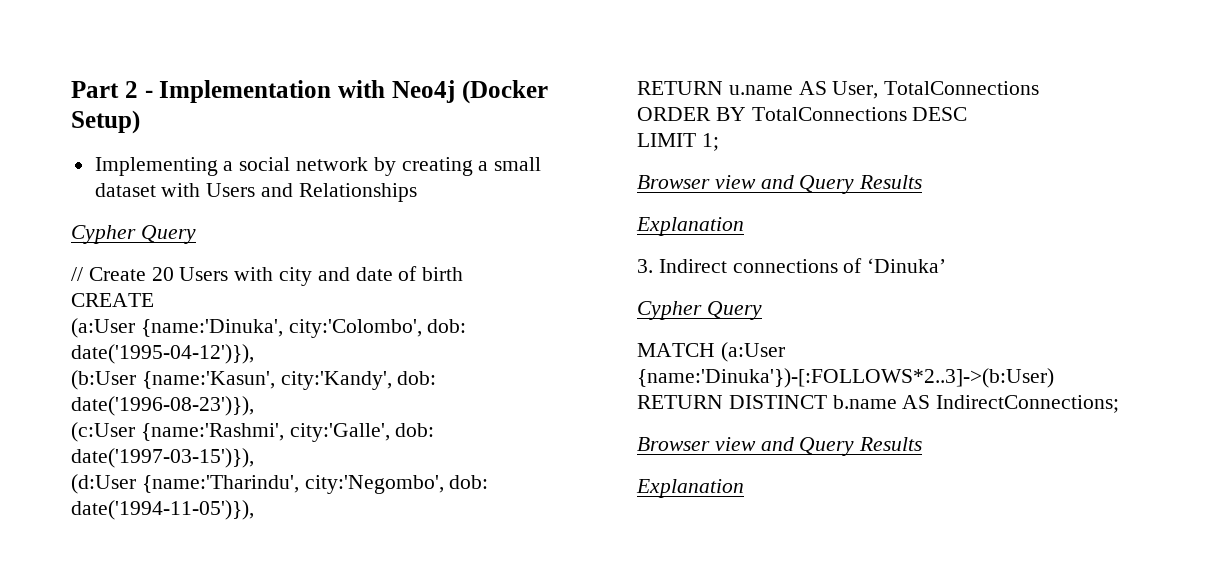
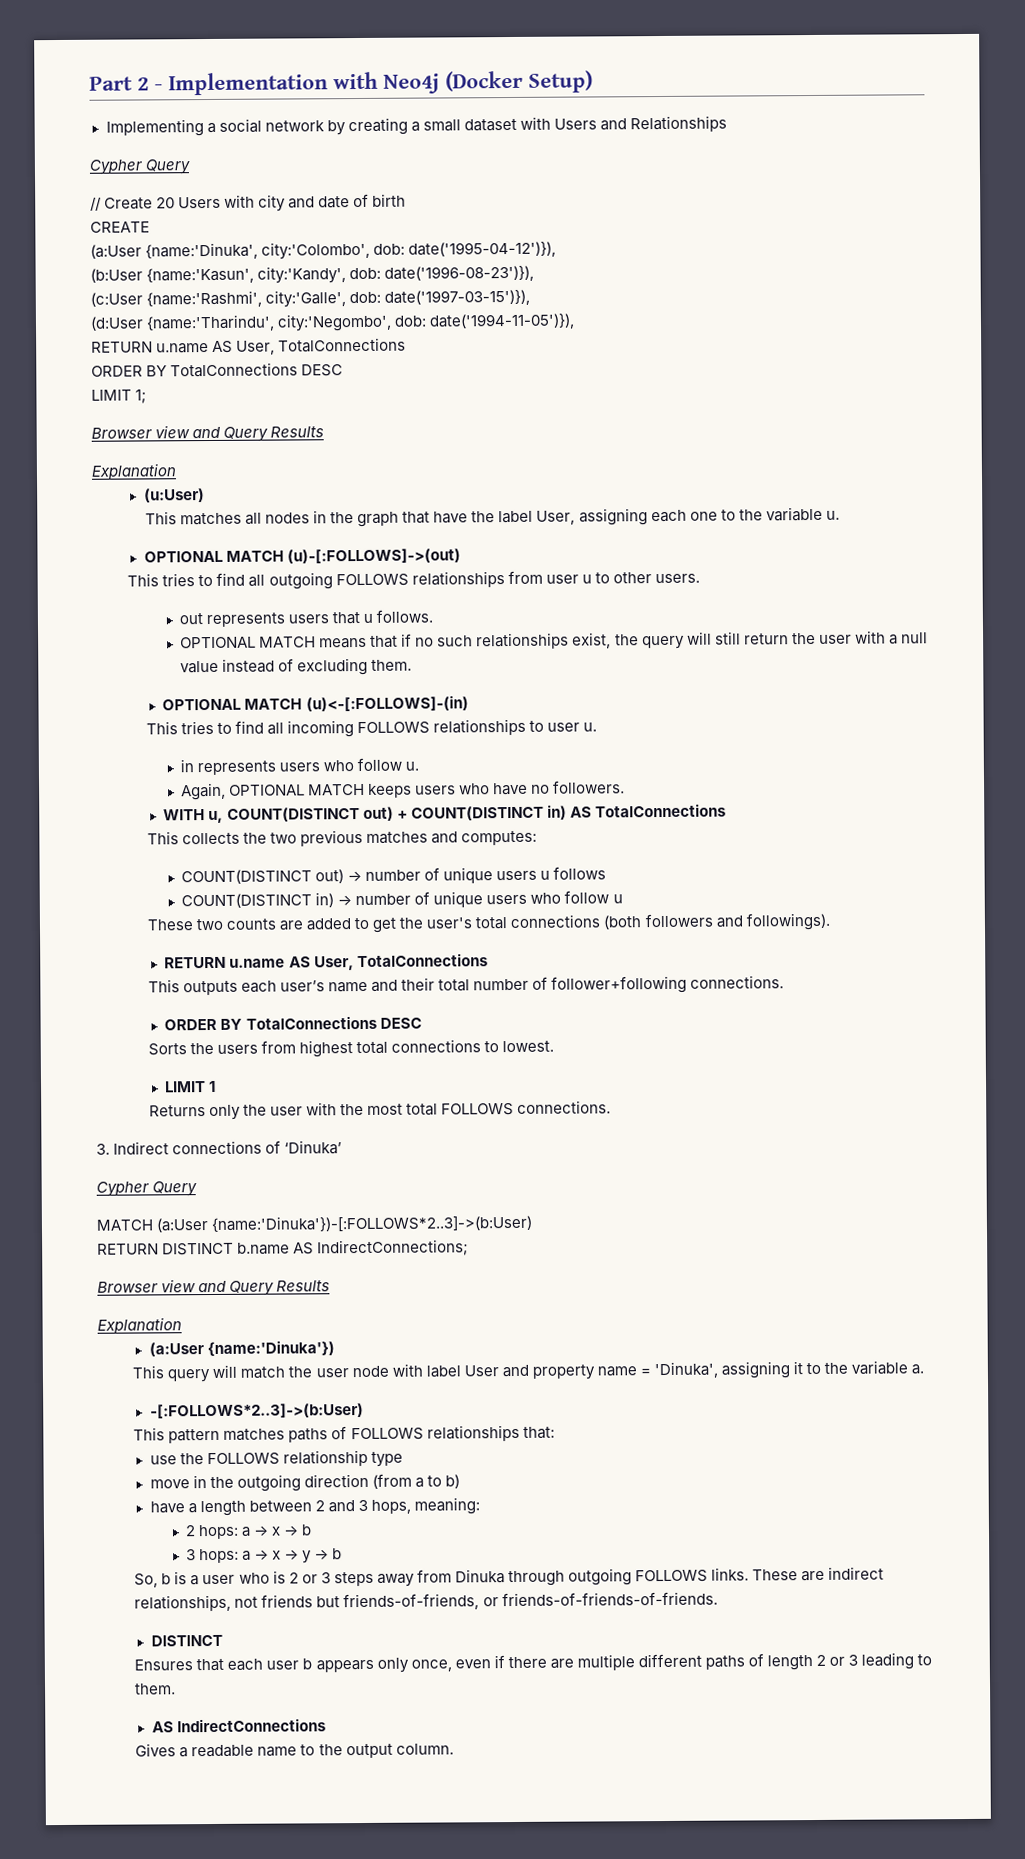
(744, 226) none -> [143,488,205,503] [144,506,840,528] [143,548,461,564] [127,570,700,590] [179,609,434,628] [180,630,928,650] [180,657,413,676] [162,695,469,712] [145,718,598,738] [180,757,420,776] [181,780,626,801] [163,803,726,824] [146,829,538,847] [181,866,607,885] [181,890,623,909] [146,912,831,933] [164,953,488,971] [147,975,785,996] [164,1015,422,1031] [147,1039,555,1058] [164,1080,217,1093] [148,1100,612,1121] // (u:User) // This matches all nodes in the graph that have the label User, assigning each one to the variable u. // OPTIONAL MATCH (u)-[:FOLLOWS]->(out) // This tries to find all outgoing FOLLOWS relationships from user u to other users. // out represents users that u follows. // OPTIONAL MATCH means that if no such relationships exist, the query will still return the user with a null value instead of excluding them. // OPTIONAL MATCH (u)<-[:FOLLOWS]-(in) // This tries to find all incoming FOLLOWS relationships to user u. // in represents users who follow u. // Again, OPTIONAL MATCH keeps users who have no followers. // WITH u, COUNT(DISTINCT out) + COUNT(DISTINCT in) AS TotalConnections // This collects the two previous matches and computes: // COUNT(DISTINCT out) → number of unique users u follows // COUNT(DISTINCT in) → number of unique users who follow u // These two counts are added to get the user's total connections (both followers and followings). // RETURN u.name AS User, TotalConnections // This outputs each user’s name and their total number of follower+following connections. // ORDER BY TotalConnections DESC // Sorts the users from highest total connections to lowest. // LIMIT 1 // Returns only the user with the most total FOLLOWS connections.
(744, 488) none -> [148,1340,335,1357] [132,1360,925,1383] [149,1403,364,1419] [133,1424,555,1444] [149,1449,403,1467] [149,1473,461,1492] [149,1497,481,1517] [185,1524,313,1540] [186,1548,343,1564] [134,1566,885,1588] [134,1591,718,1612] [150,1634,223,1647] [134,1652,933,1673] [134,1683,177,1695] [151,1718,326,1733] [135,1743,454,1759] // (a:User {name:'Dinuka'}) // This query will match the user node with label User and property name = 'Dinuka', assigning it to the variable a. // -[:FOLLOWS*2..3]->(b:User) // This pattern matches paths of FOLLOWS relationships that: // use the FOLLOWS relationship type // move in the outgoing direction (from a to b) // have a length between 2 and 3 hops, meaning: // 2 hops: a → x → b // 3 hops: a → x → y → b // So, b is a user who is 2 or 3 steps away from Dinuka through outgoing FOLLOWS links. These are indirect relationships, not friends but friends-of-friends, or friends-of-friends-of-friends. // DISTINCT // Ensures that each user b appears only once, even if there are multiple different paths of length 2 or 3 leading to them. // AS IndirectConnections // Gives a readable name to the output column.

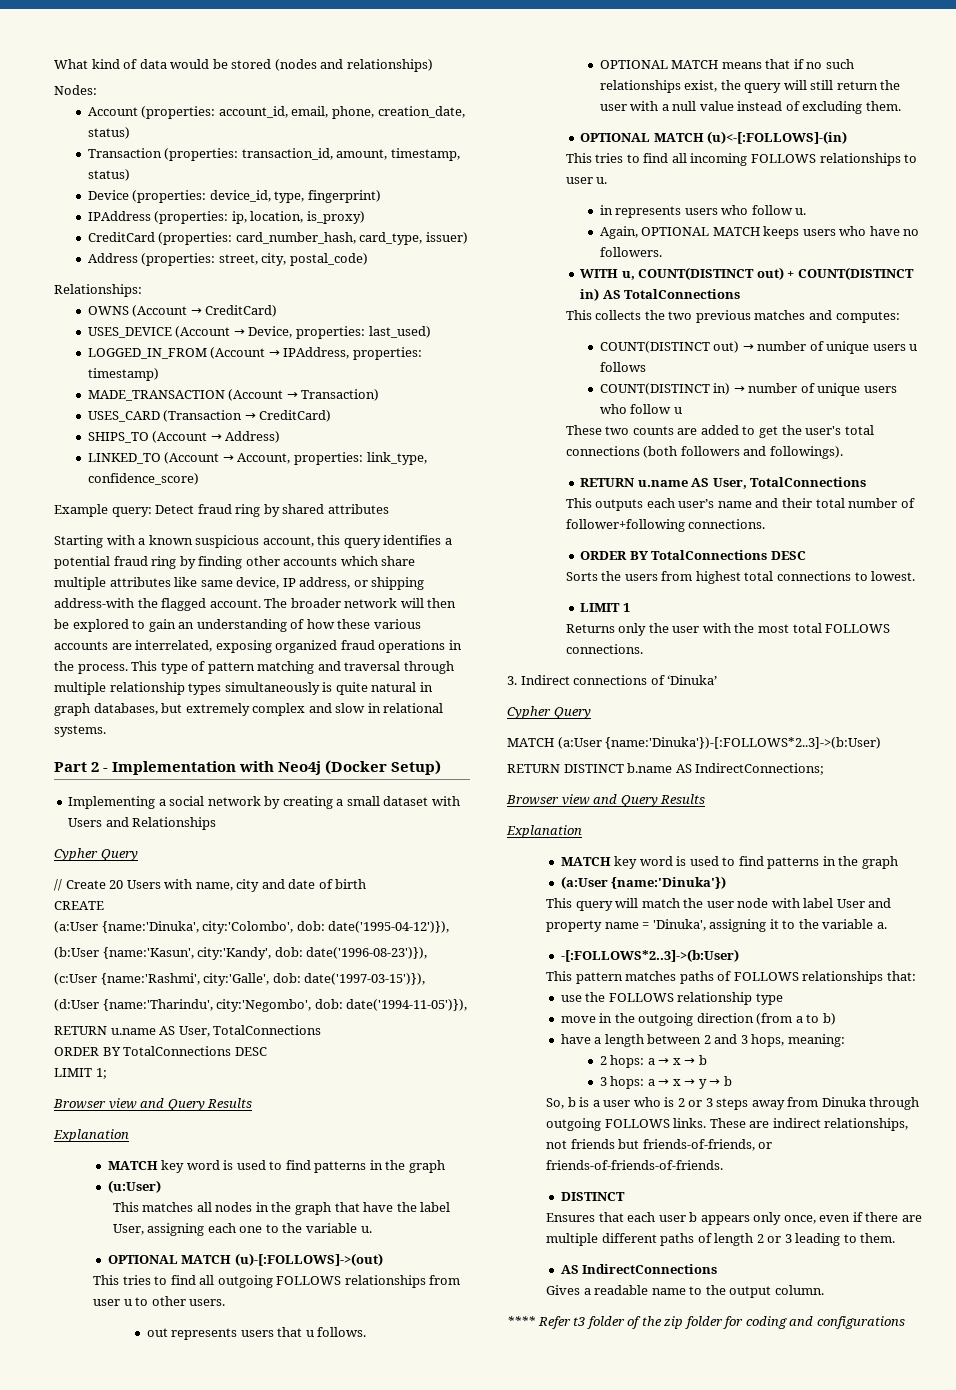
(89, 83) none -> [54,59,433,72] [54,85,97,95] [87,106,465,119] [87,127,130,139] [87,148,460,161] [87,169,130,181] [87,190,381,203] [87,211,365,224] [87,232,468,245] [87,253,368,266] [54,284,142,297] [87,305,278,317] [87,326,431,339] [87,347,422,360] [87,368,159,381] [87,389,380,401] [87,410,332,422] [87,431,281,443] [87,452,427,465] [87,473,199,485] [54,504,389,517] [54,535,452,548] [54,556,416,569] [54,577,425,590] [54,598,457,611] [54,619,421,632] [54,640,462,653] [54,661,454,674] [54,682,433,695] [54,703,444,716] [54,725,106,737] What kind of data would be stored (nodes and relationships) // Nodes: // Account (properties: account_id, email, phone, creation_date, status) // Transaction (properties: transaction_id, amount, timestamp, status) // Device (properties: device_id, type, fingerprint) // IPAddress (properties: ip, location, is_proxy) // CreditCard (properties: card_number_hash, card_type, issuer) // Address (properties: street, city, postal_code) // Relationships: // OWNS (Account → CreditCard) // USES_DEVICE (Account → Device, properties: last_used) // LOGGED_IN_FROM (Account → IPAddress, properties: timestamp) // MADE_TRANSACTION (Account → Transaction) // USES_CARD (Transaction → CreditCard) // SHIPS_TO (Account → Address) // LINKED_TO (Account → Account, properties: link_type, confidence_score) // Example query: Detect fraud ring by shared attributes // Starting with a known suspicious account, this query identifies a potential fraud ring by finding other accounts which share multiple attributes like same device, IP address, or shipping address-with the flagged account. The broader network will then be explored to gain an understanding of how these various accounts are interrelated, exposing organized fraud operations in the process. This type of pattern matching and traversal through multiple relationship types simultaneously is quite natural in graph databases, but extremely complex and slow in relational systems. //
(256, 201) none -> [195,882,233,891] name,
(177, 471) none -> [107,1160,445,1173] // MATCH key word is used to find patterns in the graph
(182, 1325) none -> [560,856,898,869] // MATCH key word is used to find patterns in the graph
(454, 1749) none -> [507,1316,905,1329] // **** Refer t3 folder of the zip folder for coding and configurations

